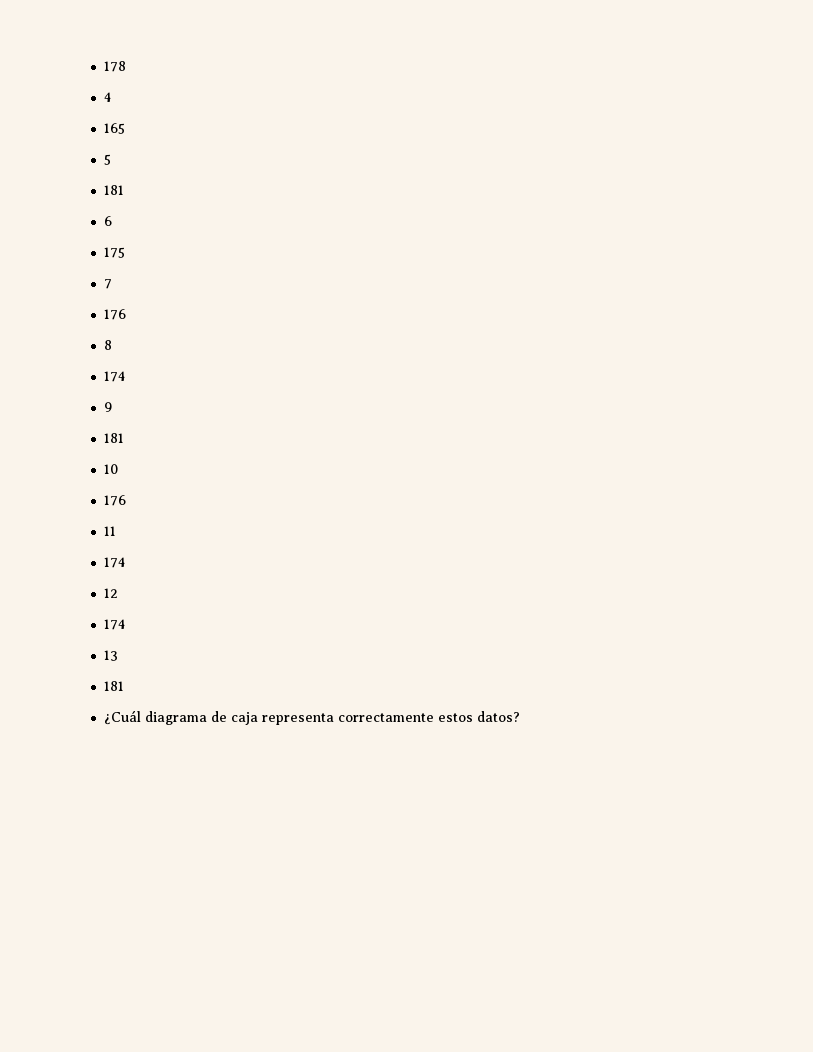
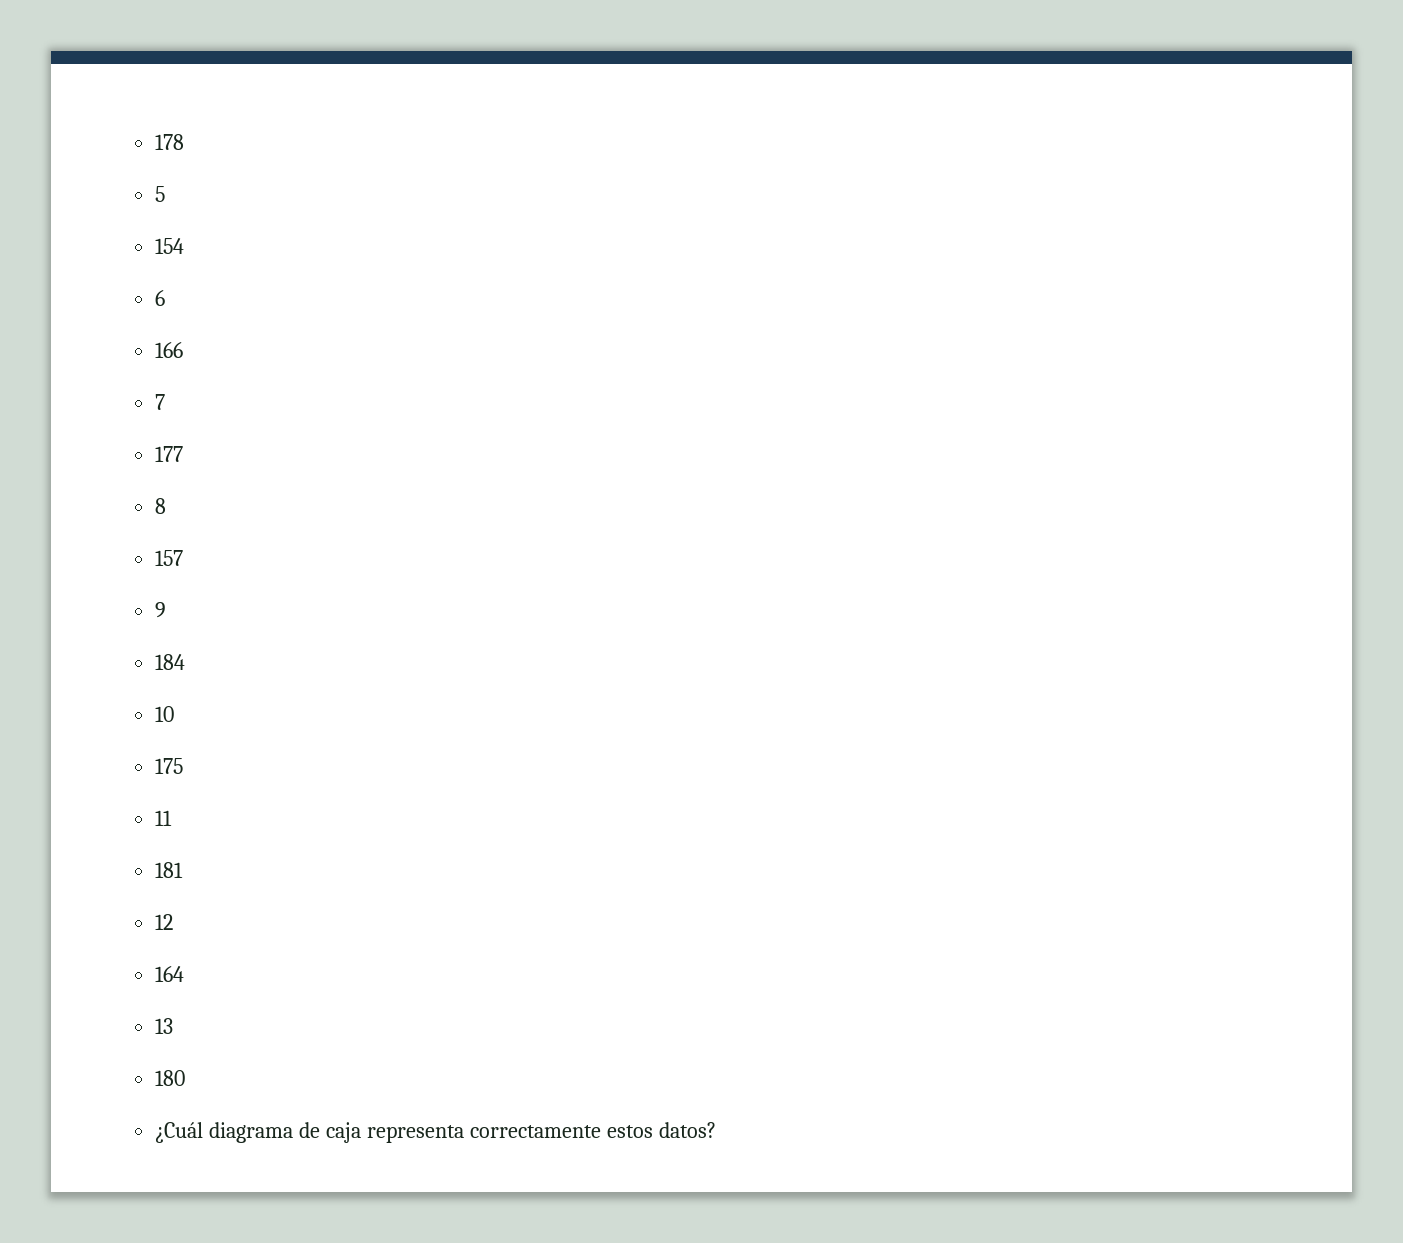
[103,92,111,102] [103,123,125,134] // 4 // 165 -> (185, 142) none
[103,185,124,195] 181 -> [155,238,185,254] 154
[103,247,125,258] 175 -> [155,342,184,358] 166
[103,309,126,320] 176 -> [155,446,184,462] 177
[103,371,125,382] 174 -> [155,550,184,566] 157
[103,433,124,443] 181 -> [155,654,186,670] 184
[103,495,126,506] 176 -> [155,758,184,774] 175
[103,557,125,568] 174 -> [155,862,184,878] 181
[103,619,125,630] 174 -> [155,966,185,982] 164
[103,681,124,691] 181 -> [155,1070,186,1086] 180

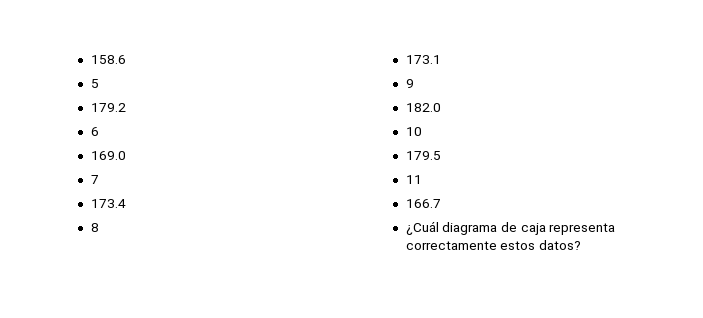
[155,134,185,150] 178 -> [90,55,126,64] 158.6
[155,238,185,254] 154 -> [90,103,126,112] 179.2
[155,342,184,358] 166 -> [90,151,126,160] 169.0
[155,446,184,462] 177 -> [90,199,126,208] 173.4
[155,550,184,566] 157 -> [405,55,441,64] 173.1
[155,654,186,670] 184 -> [405,103,441,112] 182.0
[155,758,184,774] 175 -> [405,151,441,160] 179.5
[155,862,184,878] [155,914,174,930] [155,966,185,982] [155,1018,174,1034] [155,1070,186,1086] 181 // 12 // 164 // 13 // 180 -> [405,199,441,208] 166.7

